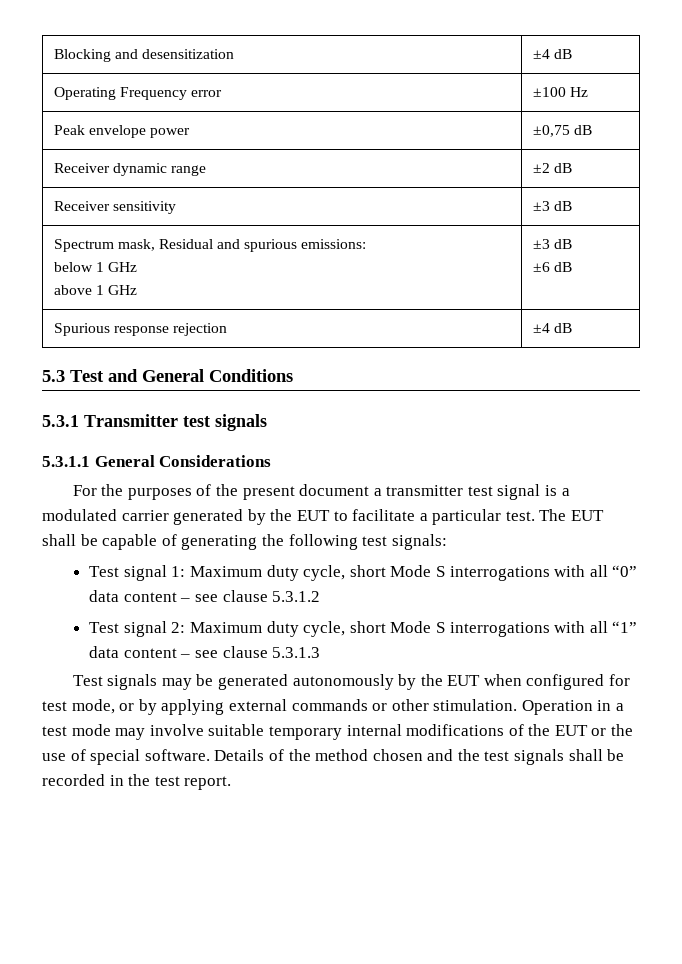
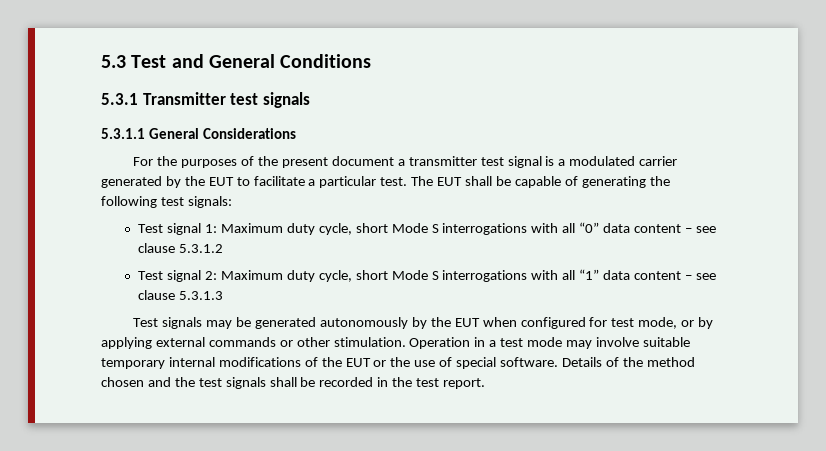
[53,49,234,62] [532,49,572,59] [53,87,222,100] [532,87,588,97] [53,125,190,138] [532,125,592,137] [53,163,206,176] [532,163,572,173] [53,201,176,214] [532,201,572,211] [53,239,367,252] [53,262,137,272] [53,285,137,295] [532,239,572,249] [532,262,572,272] [53,323,227,336] [532,323,572,333] Blocking and desensitization | ±4 dB // Operating Frequency error | ±100 Hz // Peak envelope power | ±0,75 dB // Receiver dynamic range | ±2 dB // Receiver sensitivity | ±3 dB // Spectrum mask, Residual and spurious emissions: // below 1 GHz // above 1 GHz | ±3 dB // ±6 dB // Spurious response rejection | ±4 dB // -> (101, 61) none

